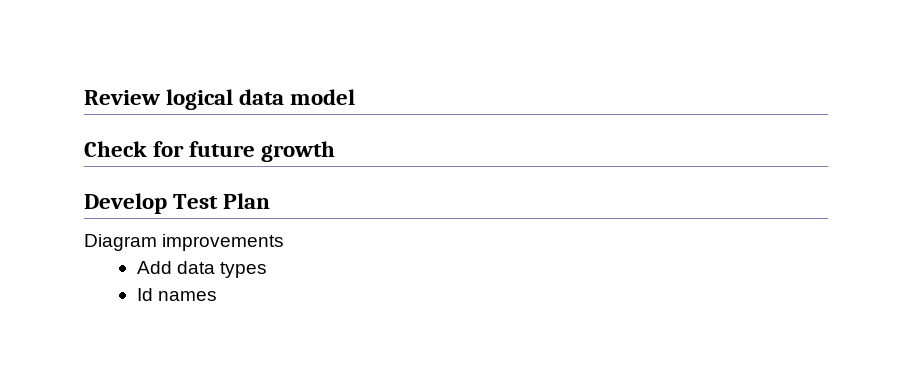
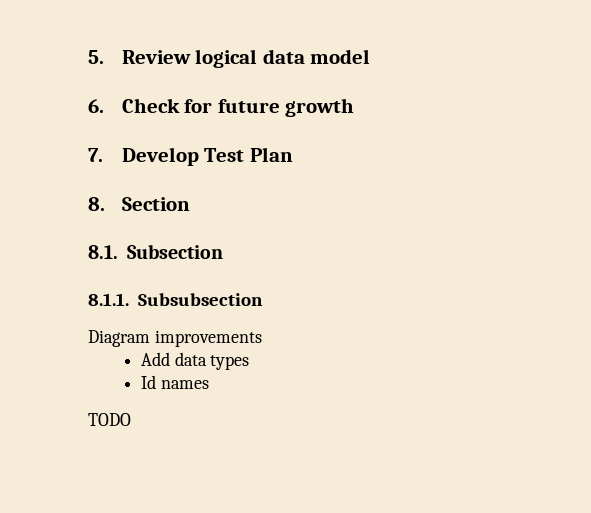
(84, 97) none -> [88,50,104,64] 5.
(356, 97) none -> [88,99,104,113] 6.
(336, 151) none -> [88,148,103,162] 7.
(271, 201) none -> [88,197,190,211] [88,244,223,259] [88,293,263,306] // 8. Section // 8.1. Subsection // 8.1.1. Subsubsection
(217, 296) none -> [88,413,131,426] // TODO

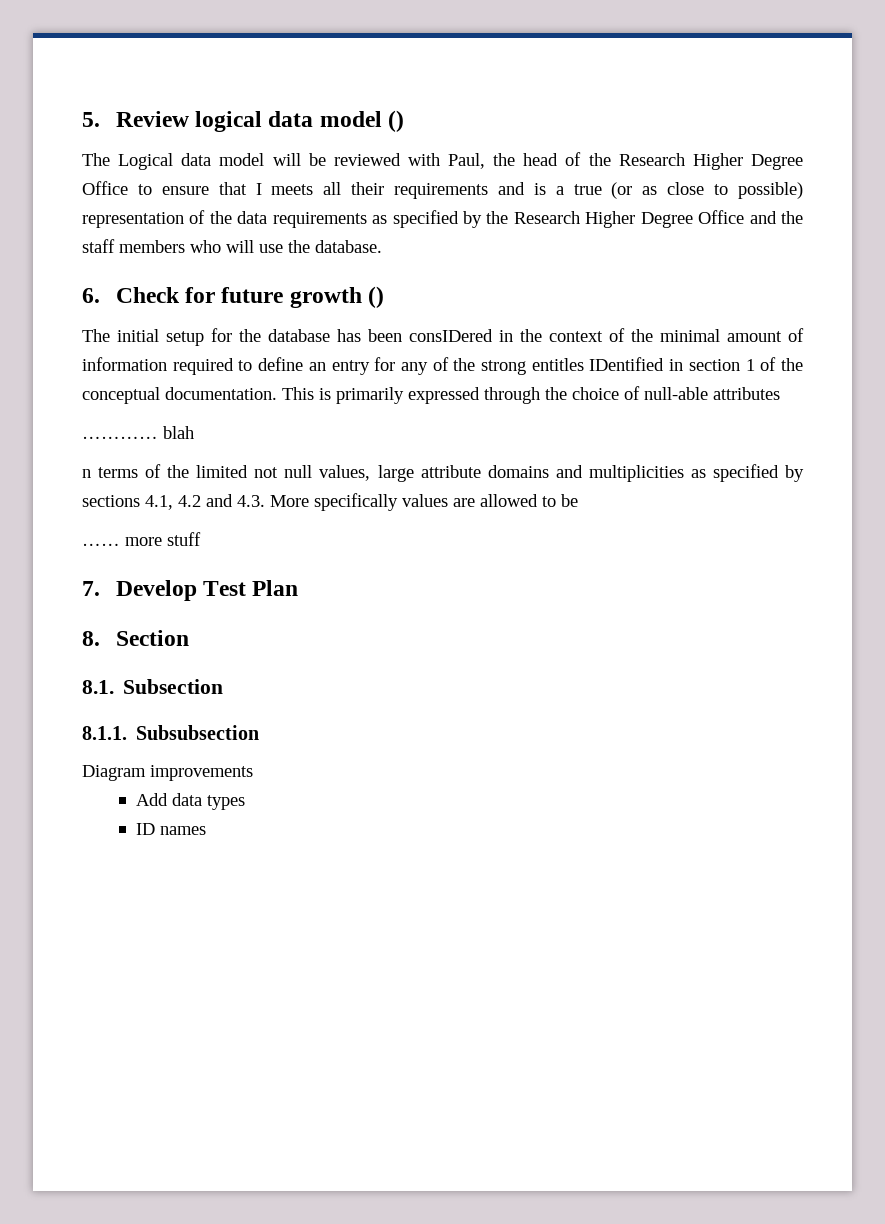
(371, 56) none -> [388,110,405,132] [82,152,803,170] [82,181,803,199] [82,210,804,228] [82,239,382,253] () // The Logical data model will be reviewed with Paul, the head of the Research Higher Degree Office to ensure that I meets all their requirements and is a true (or as close to possible) representation of the data requirements as specified by the Research Higher Degree Office and the staff members who will use the database.
(355, 107) none -> [368,286,385,308] [82,328,804,346] [82,357,804,375] [82,386,780,404] [82,426,194,439] [82,464,805,482] [82,493,578,511] [82,532,201,546] () // The initial setup for the database has been consIDered in the context of the minimal amount of information required to define an entry for any of the strong entitles IDentified in section 1 of the conceptual documentation. This is primarily expressed through the choice of null-able attributes // ………… blah // n terms of the limited not null values, large attribute domains and multiplicities as specified by sections 4.1, 4.2 and 4.3. More specifically values are allowed to be // …… more stuff
[140,375,156,389] Id -> [136,823,156,835] ID
[88,413,131,426] // TODO -> (207, 830) none

